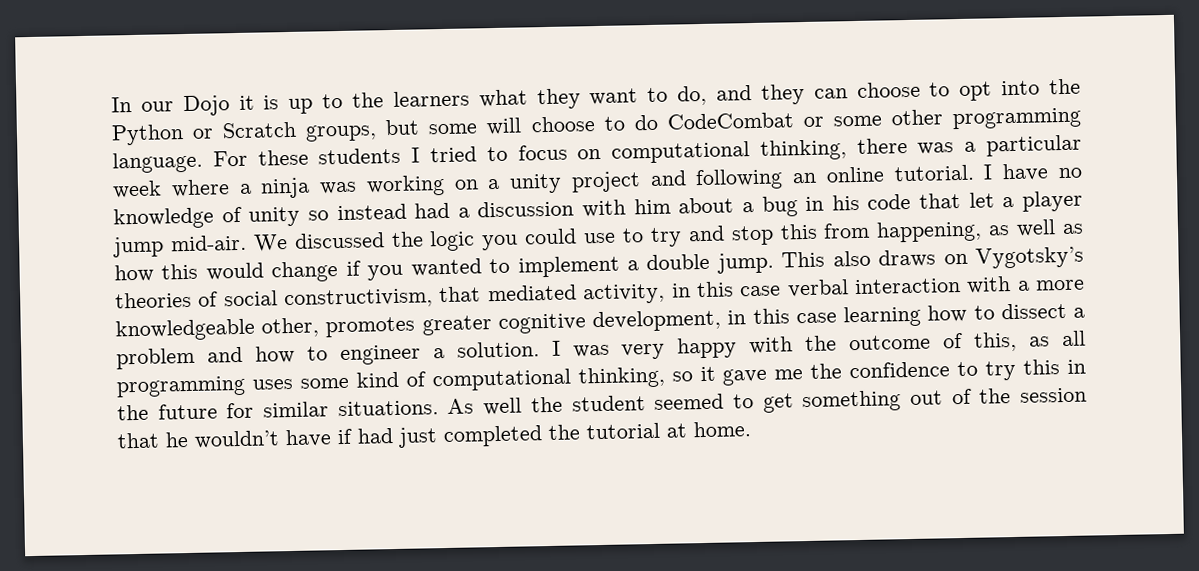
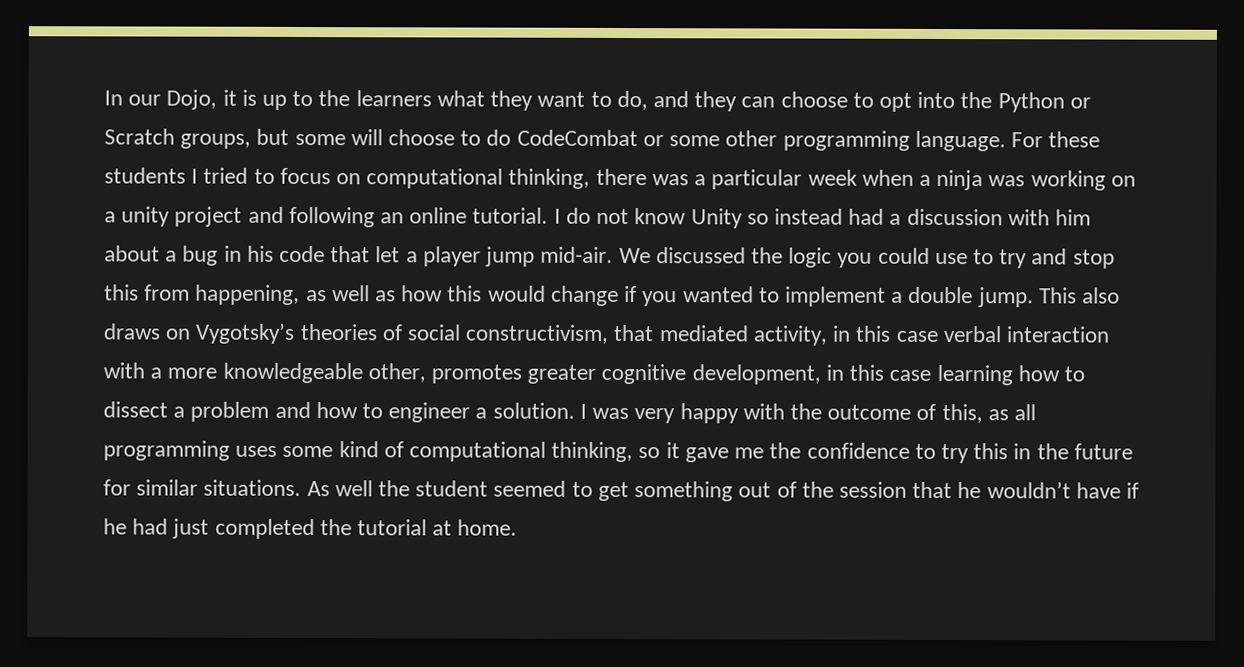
[182,95,230,117] Dojo -> [166,89,218,110] Dojo,
[170,179,230,198] where -> [861,169,914,186] when
[1002,163,1083,182] [113,206,301,230] have no knowledge of unity -> [565,207,743,229] do not know Unity
(353, 436) none -> [103,518,127,535] he

